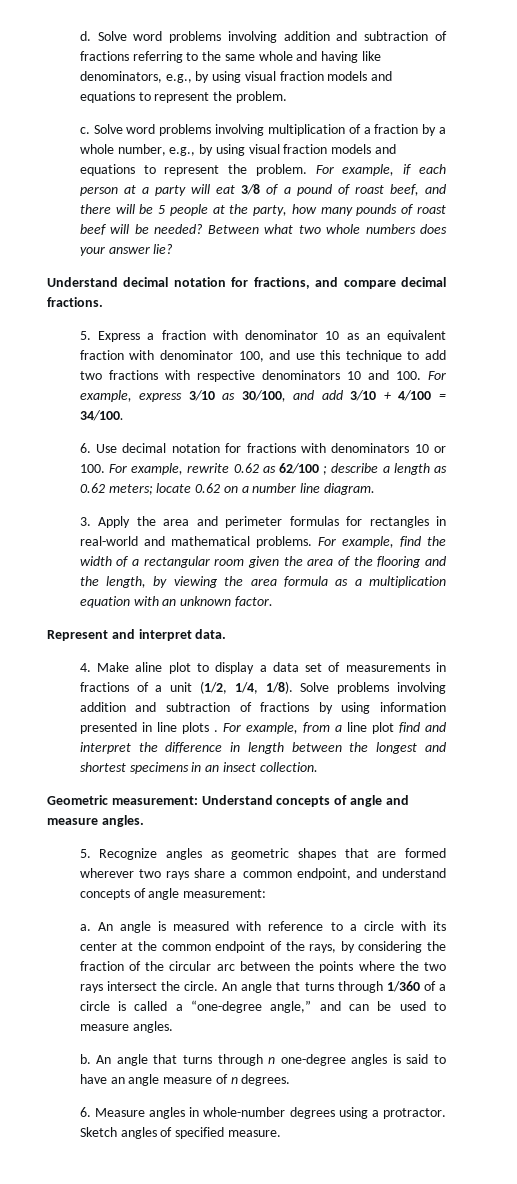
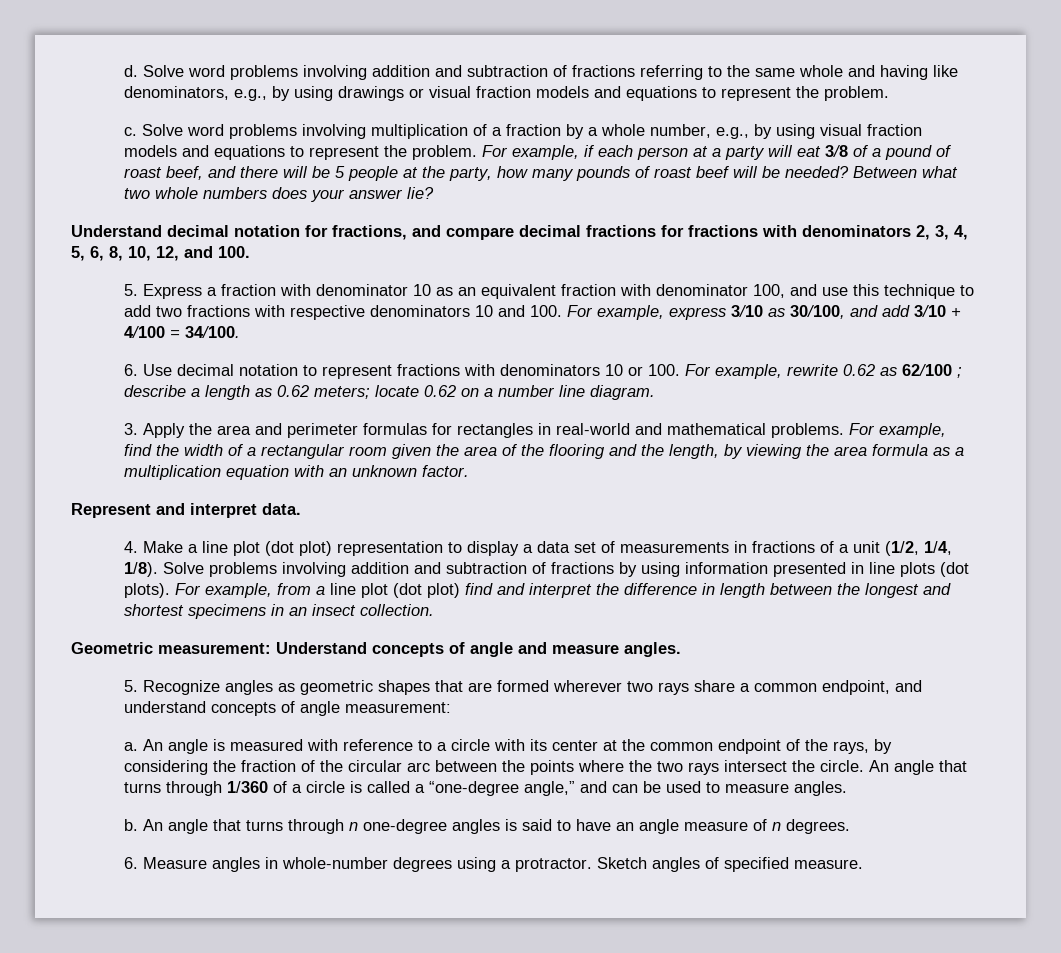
(242, 77) none -> [337,86,424,101] drawings or
[47,297,103,307] fractions. -> [586,225,968,240] [71,246,250,261] fractions for fractions with denominators 2, 3, 4, 5, 6, 8, 10, 12, and 100.
[225,443,242,453] for -> [302,365,392,379] to represent
[135,662,191,674] aline plot -> [187,541,443,556] a line plot (dot plot) representation
[213,730,218,732] . -> [939,562,969,577] [123,583,170,598] (dot plots).
(394, 728) none -> [392,583,460,598] (dot plot)

